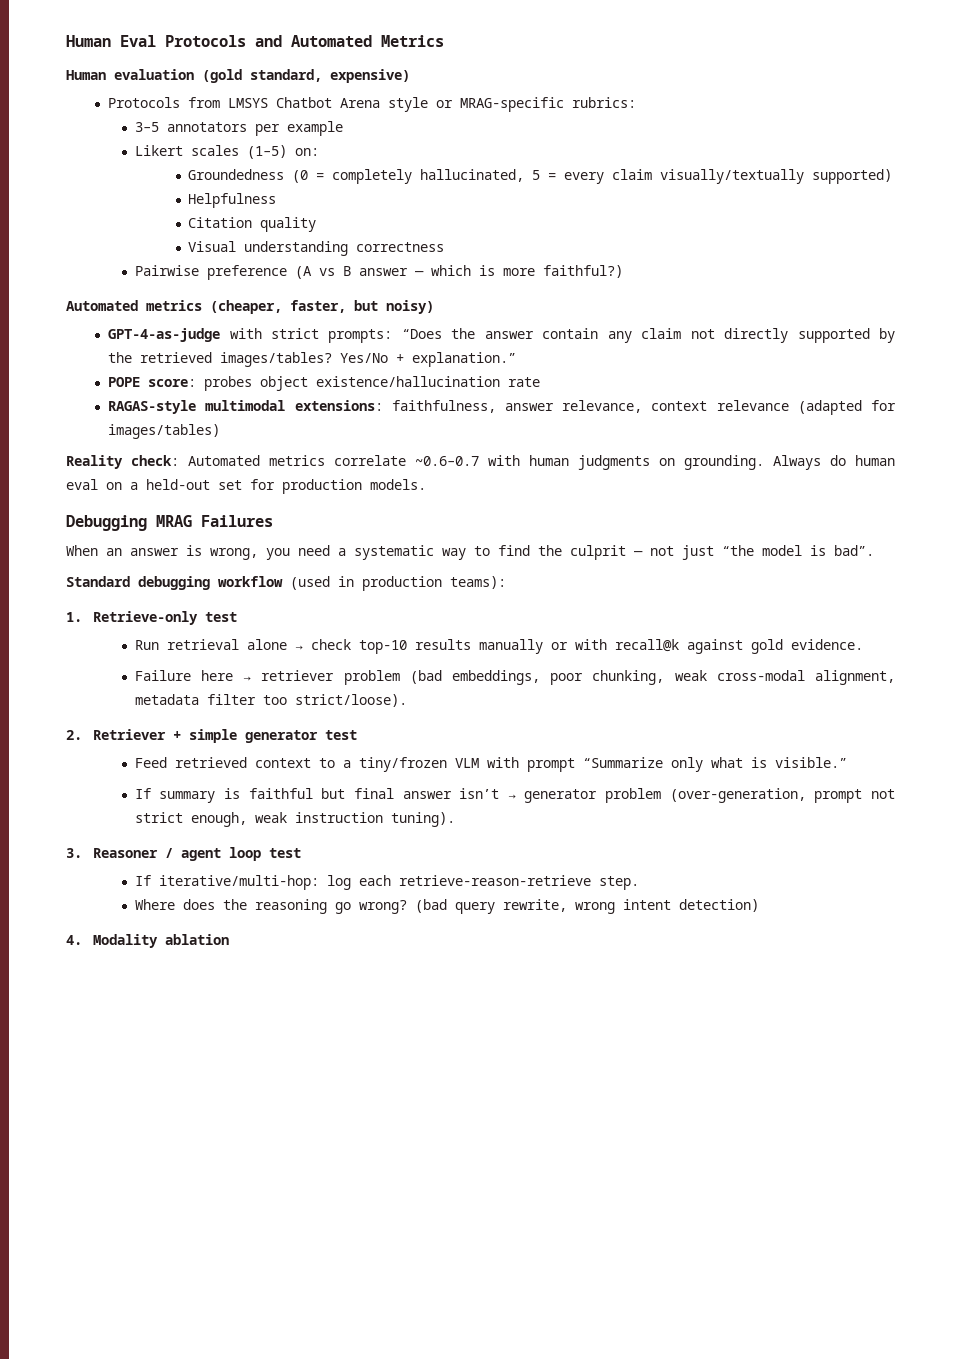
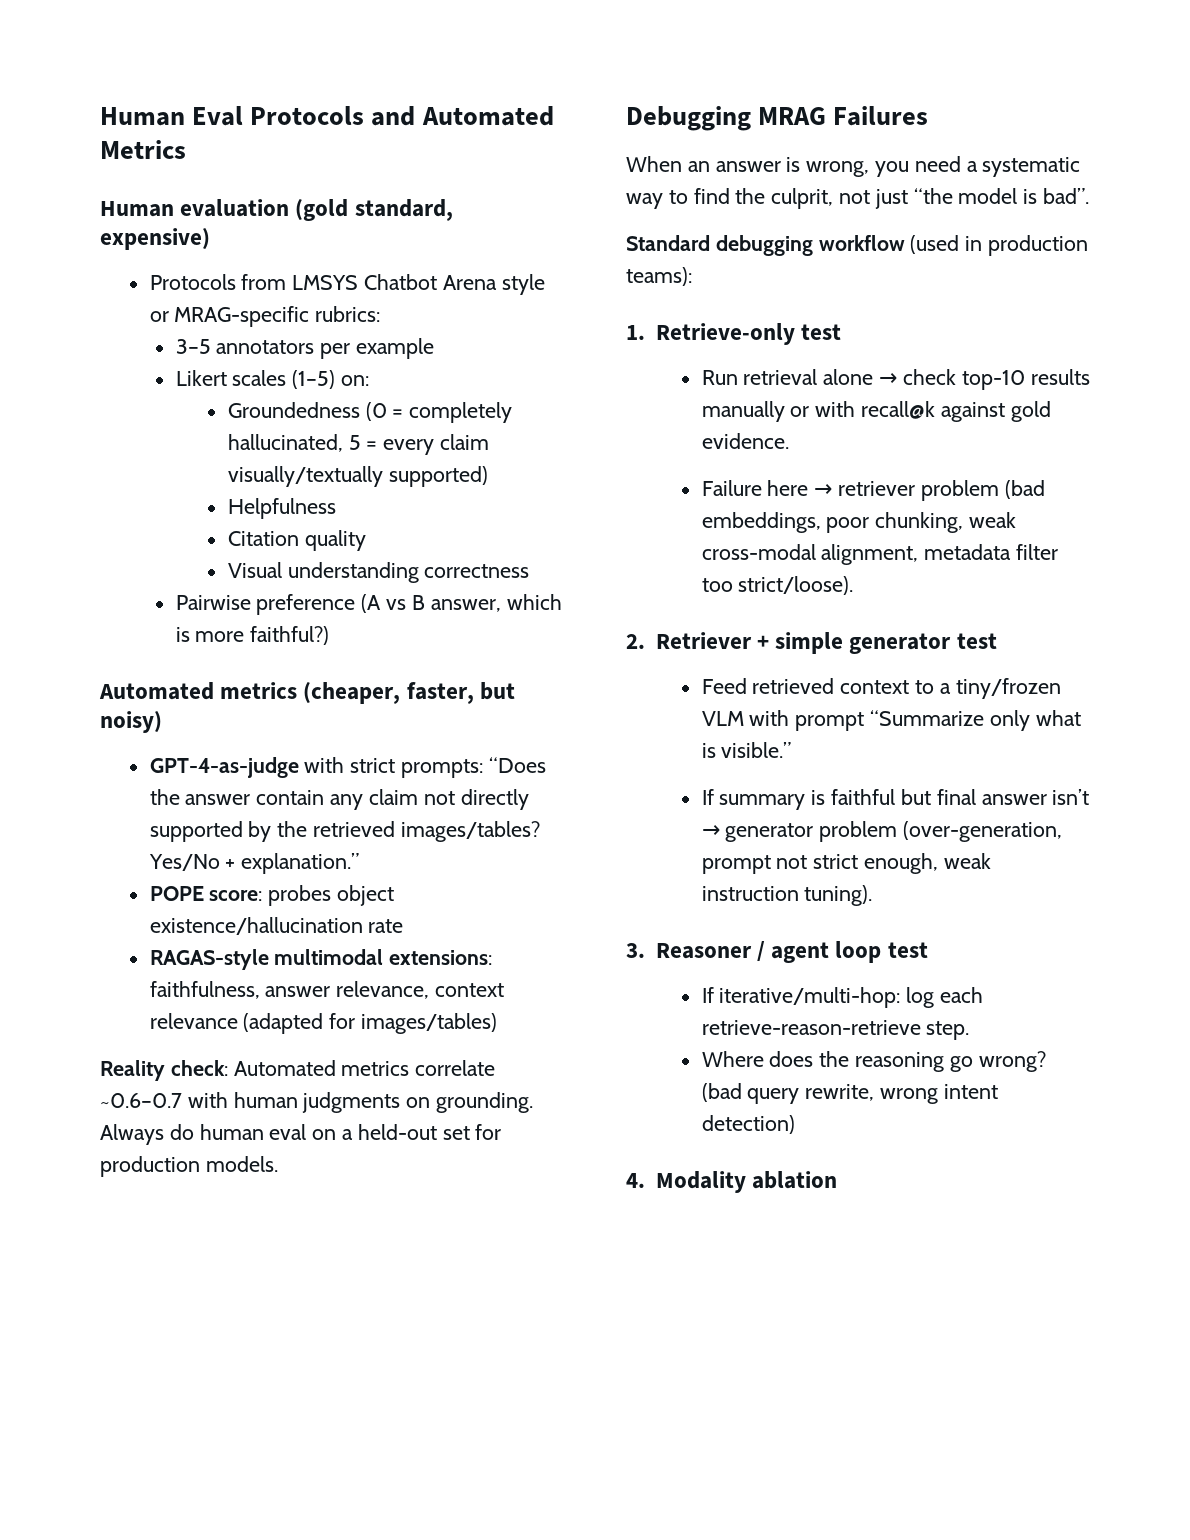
[358,268,424,276] answer — -> [430,599,501,612] answer,
[570,545,643,560] culprit — -> [771,188,834,209] culprit,

